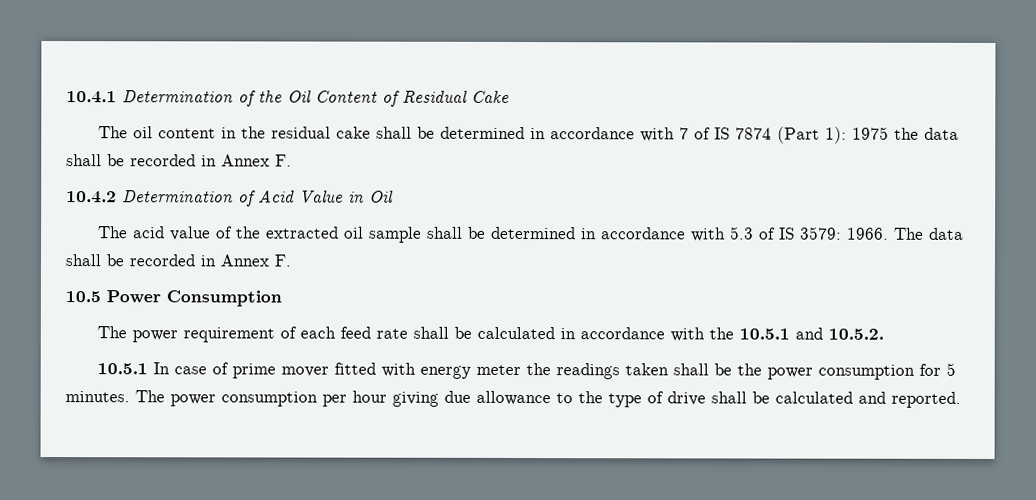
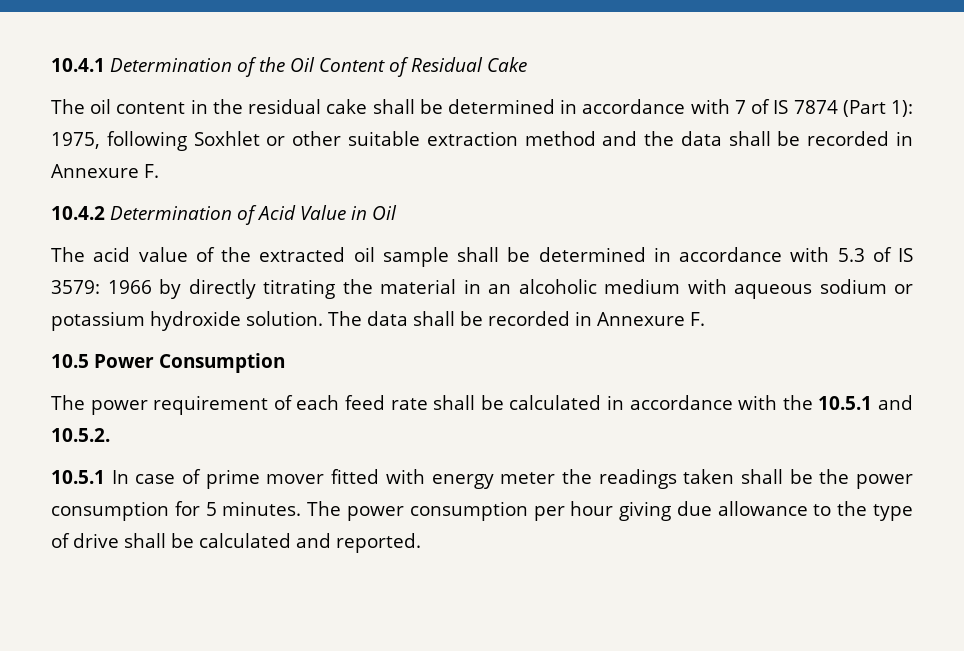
[851,126,889,140] 1975 -> [51,131,638,151] 1975, following Soxhlet or other suitable extraction method and
[221,154,270,167] Annex -> [51,164,139,178] Annexure
[846,227,889,240] 1966. -> [107,279,913,299] [51,311,323,331] 1966 by directly titrating the material in an alcoholic medium with aqueous sodium or potassium hydroxide solution.
[220,254,269,267] Annex -> [597,312,685,326] Annexure

